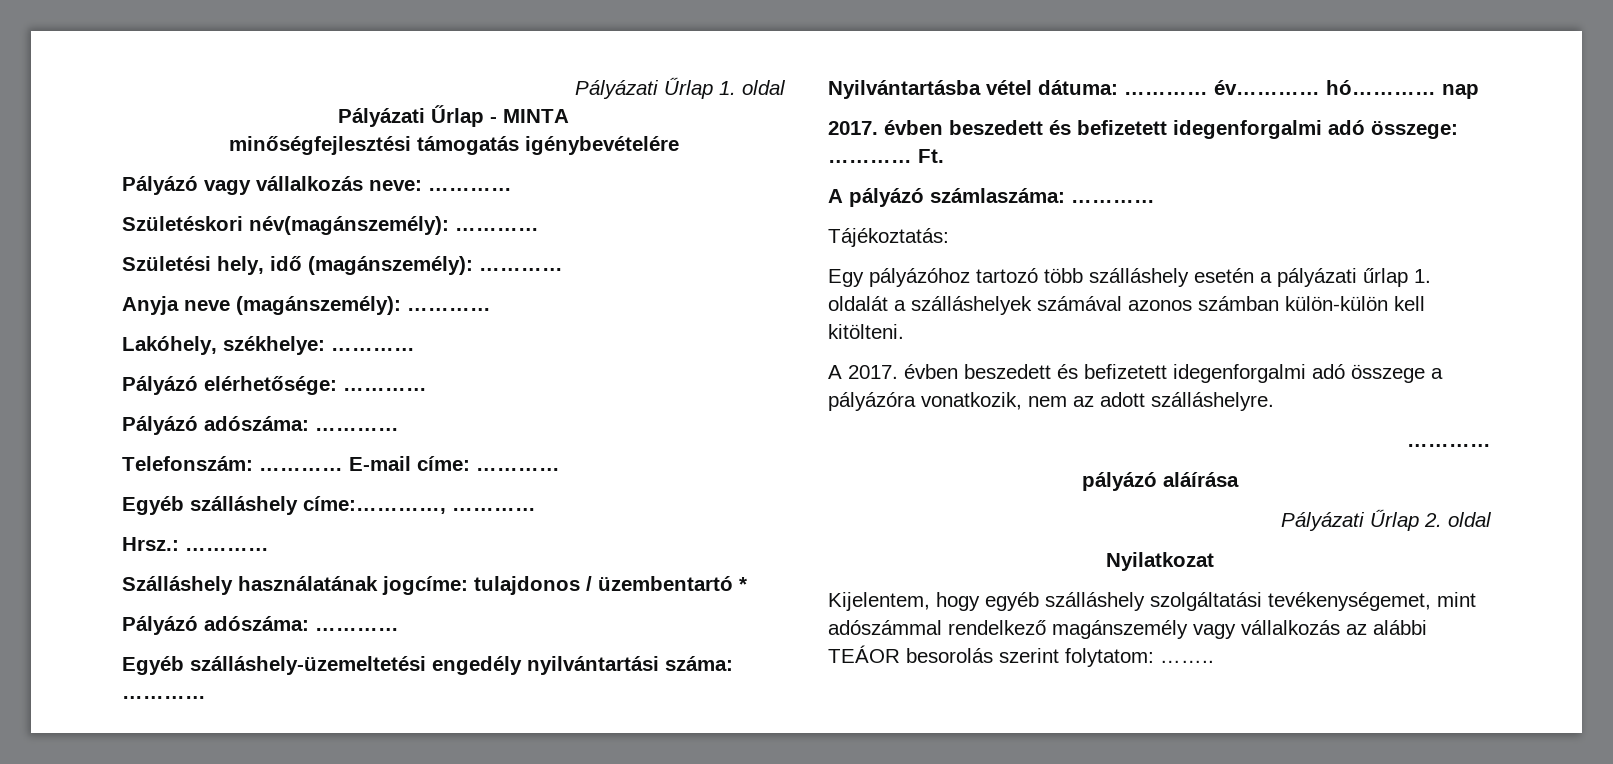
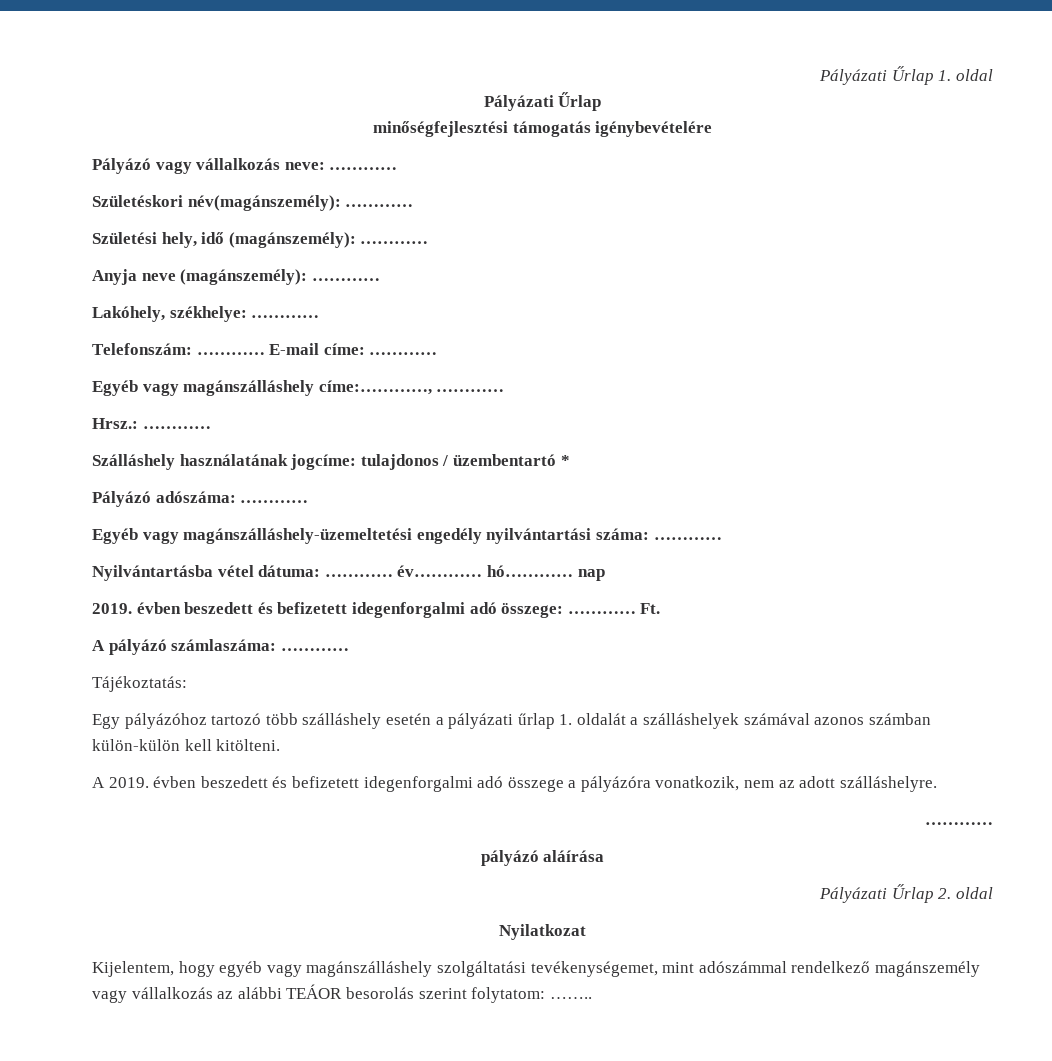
[490,109,569,123] - MINTA -> (602, 101) none
[122,376,427,395] [122,416,399,435] // Pályázó elérhetősége: ………… // Pályázó adószáma: ………… -> (320, 316) none
[190,496,298,515] szálláshely -> [142,380,315,396] vagy magánszálláshely
[190,656,426,675] szálláshely-üzemeltetési -> [142,528,413,544] vagy magánszálláshely-üzemeltetési
[828,121,878,135] 2017. -> [92,603,132,614] 2019.
[848,365,898,379] 2017. -> [108,777,149,788] 2019.
[1045,592,1145,611] szálláshely -> [266,961,433,977] vagy magánszálláshely

